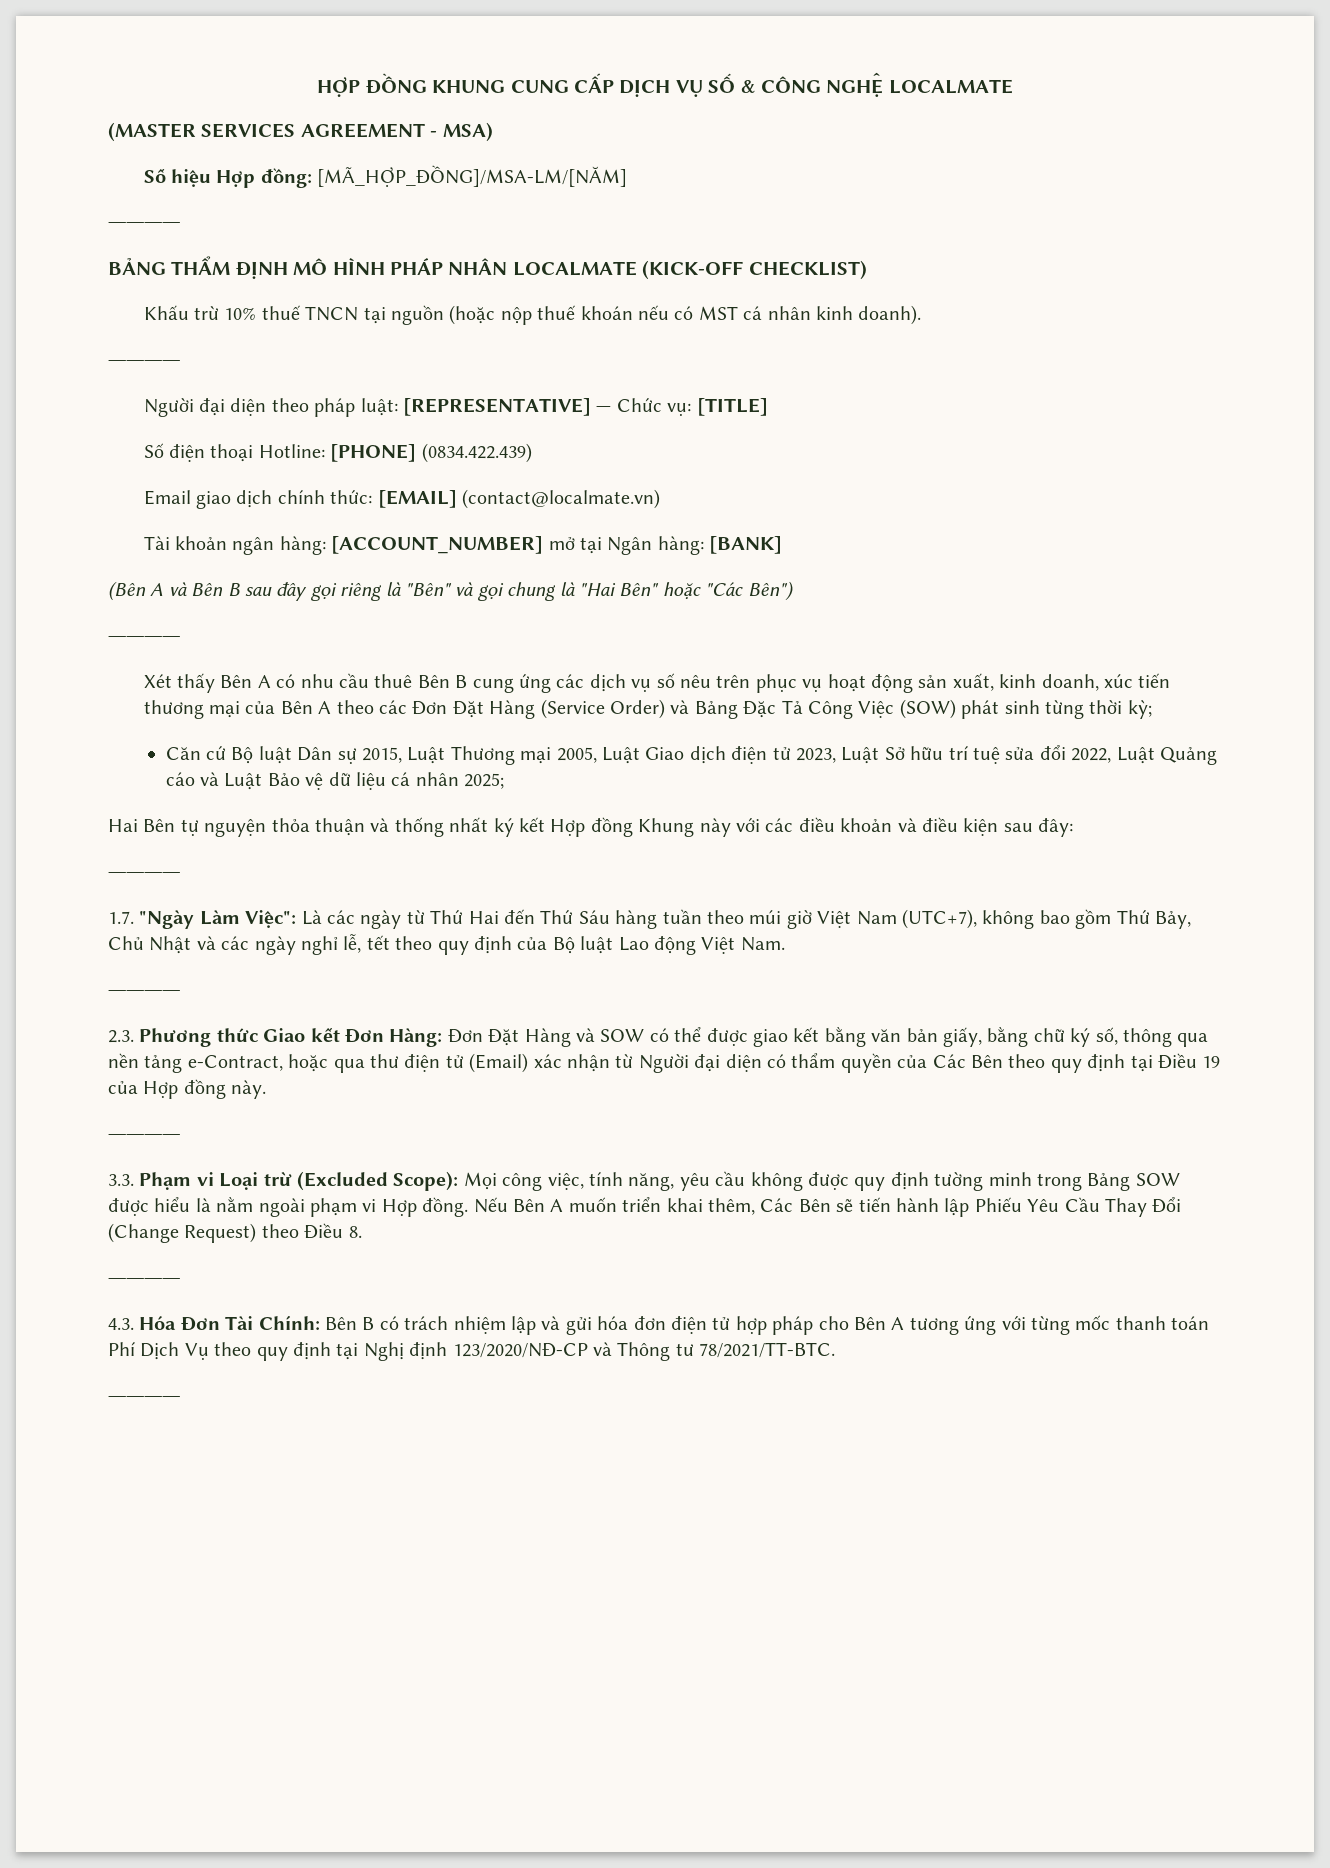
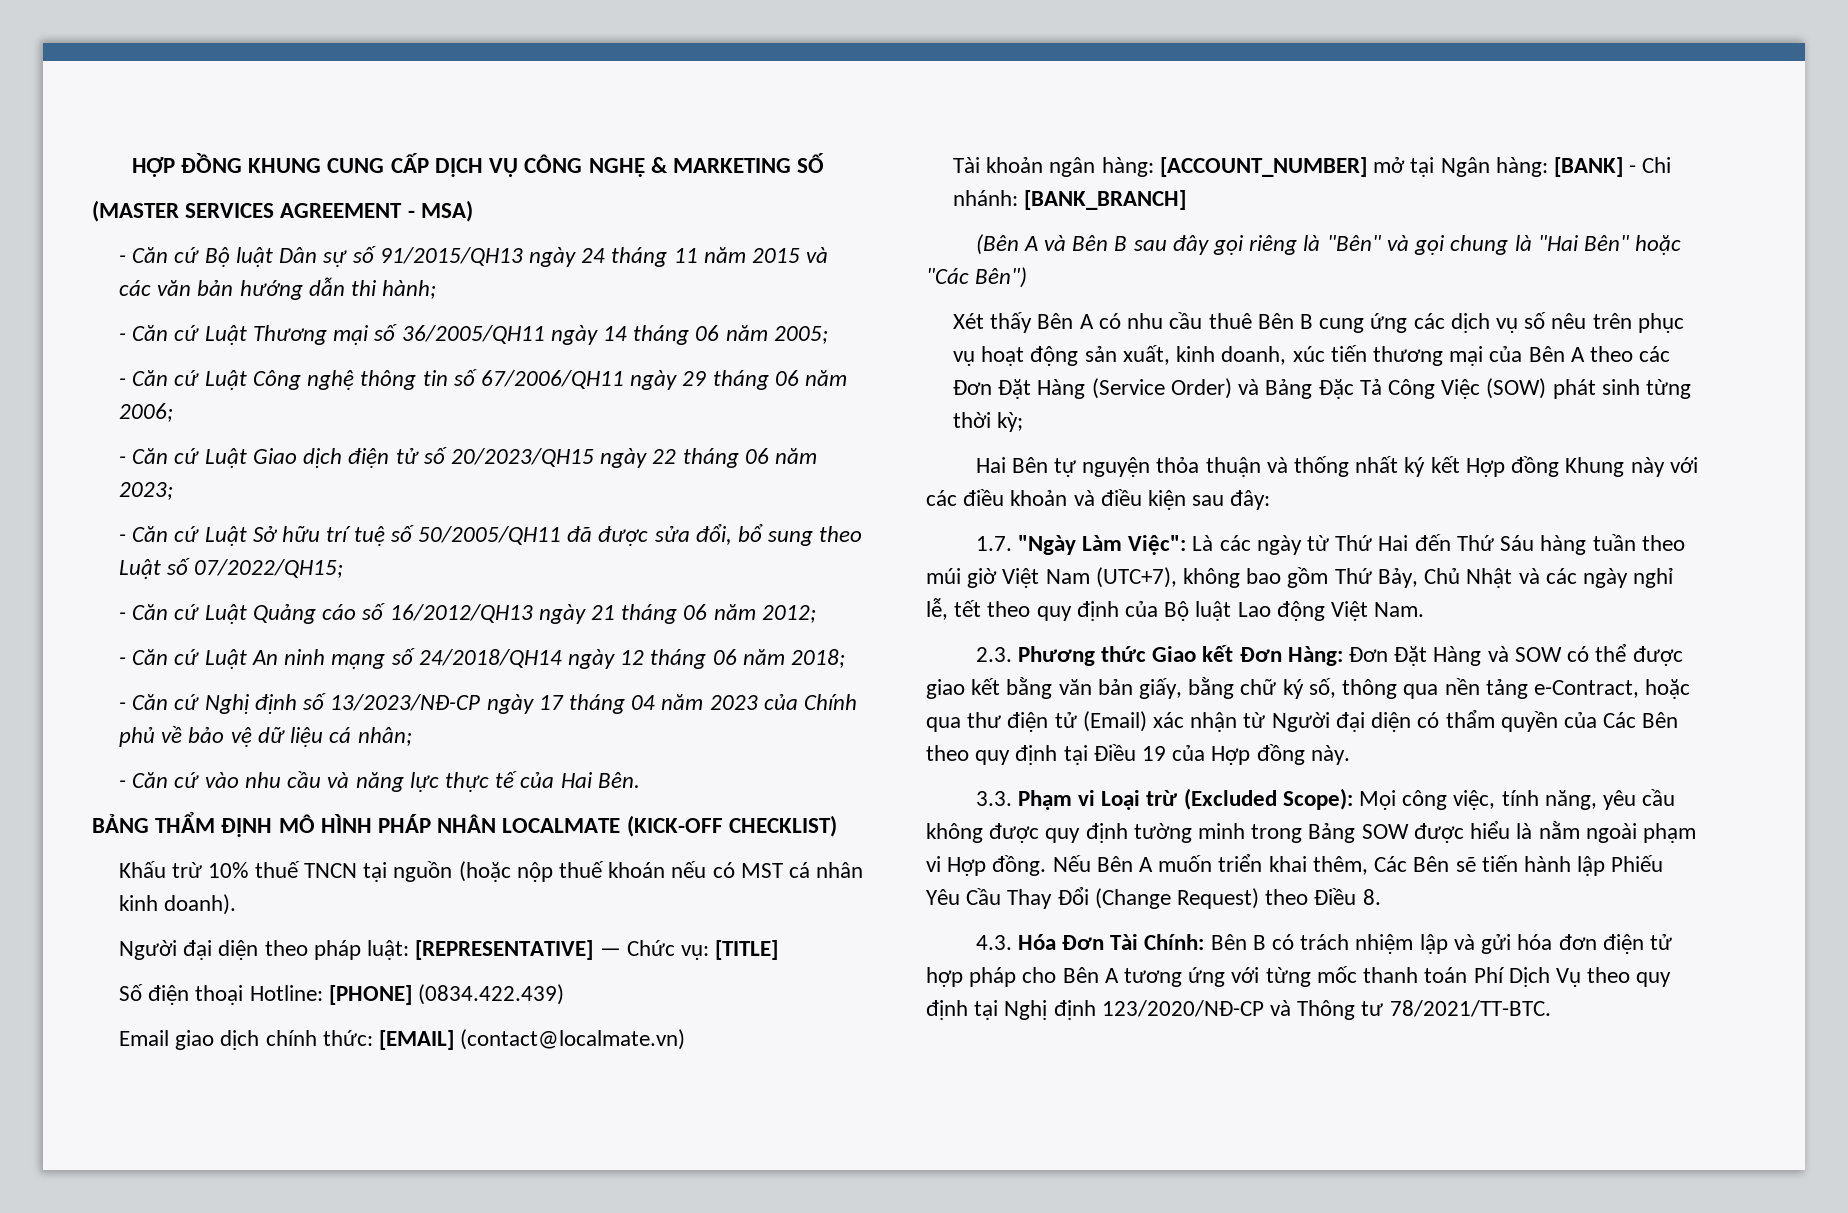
[708,72,1013,97] SỐ & CÔNG NGHỆ LOCALMATE -> [524,153,825,177] CÔNG NGHỆ & MARKETING SỐ
[143,165,628,188] [108,222,180,228] Số hiệu Hợp đồng: [MÃ_HỢP_ĐỒNG]/MSA-LM/[NĂM] // ―――― -> [119,246,829,267] [119,277,437,300] [119,324,828,345] [119,369,847,390] [119,403,174,422] [119,447,817,468] [119,482,174,500] [119,524,863,546] [119,558,344,579] [119,603,816,624] [119,648,845,669] [119,693,857,714] [119,726,412,747] [119,771,640,792] - Căn cứ Bộ luật Dân sự số 91/2015/QH13 ngày 24 tháng 11 năm 2015 và các văn bản hướng dẫn thi hành; // - Căn cứ Luật Thương mại số 36/2005/QH11 ngày 14 tháng 06 năm 2005; // - Căn cứ Luật Công nghệ thông tin số 67/2006/QH11 ngày 29 tháng 06 năm 2006; // - Căn cứ Luật Giao dịch điện tử số 20/2023/QH15 ngày 22 tháng 06 năm 2023; // - Căn cứ Luật Sở hữu trí tuệ số 50/2005/QH11 đã được sửa đổi, bổ sung theo Luật số 07/2022/QH15; // - Căn cứ Luật Quảng cáo số 16/2012/QH13 ngày 21 tháng 06 năm 2012; // - Căn cứ Luật An ninh mạng số 24/2018/QH14 ngày 12 tháng 06 năm 2018; // - Căn cứ Nghị định số 13/2023/NĐ-CP ngày 17 tháng 04 năm 2023 của Chính phủ về bảo vệ dữ liệu cá nhân; // - Căn cứ vào nhu cầu và năng lực thực tế của Hai Bên.
[108,360,180,366] // ―――― -> (237, 904) none
(783, 545) none -> [1629,157,1672,173] [953,190,1187,210] - Chi nhánh: [BANK_BRANCH]
[108,636,180,642] // ―――― -> (1028, 277) none
[165,745,1218,765] [165,772,505,790] // Căn cứ Bộ luật Dân sự 2015, Luật Thương mại 2005, Luật Giao dịch điện tử 2023, Luật Sở hữu trí tuệ sửa đổi 2022, Luật Quảng cáo và Luật Bảo vệ dữ liệu cá nhân 2025; -> (1024, 422) none
[108,872,180,878] // ―――― -> (1271, 500) none
[108,990,180,996] // ―――― -> (1425, 609) none
[108,1134,180,1140] // ―――― -> (1350, 755) none
[108,1278,180,1284] // ―――― -> (1381, 897) none
[108,1396,180,1402] // ―――― -> (1551, 1008) none

